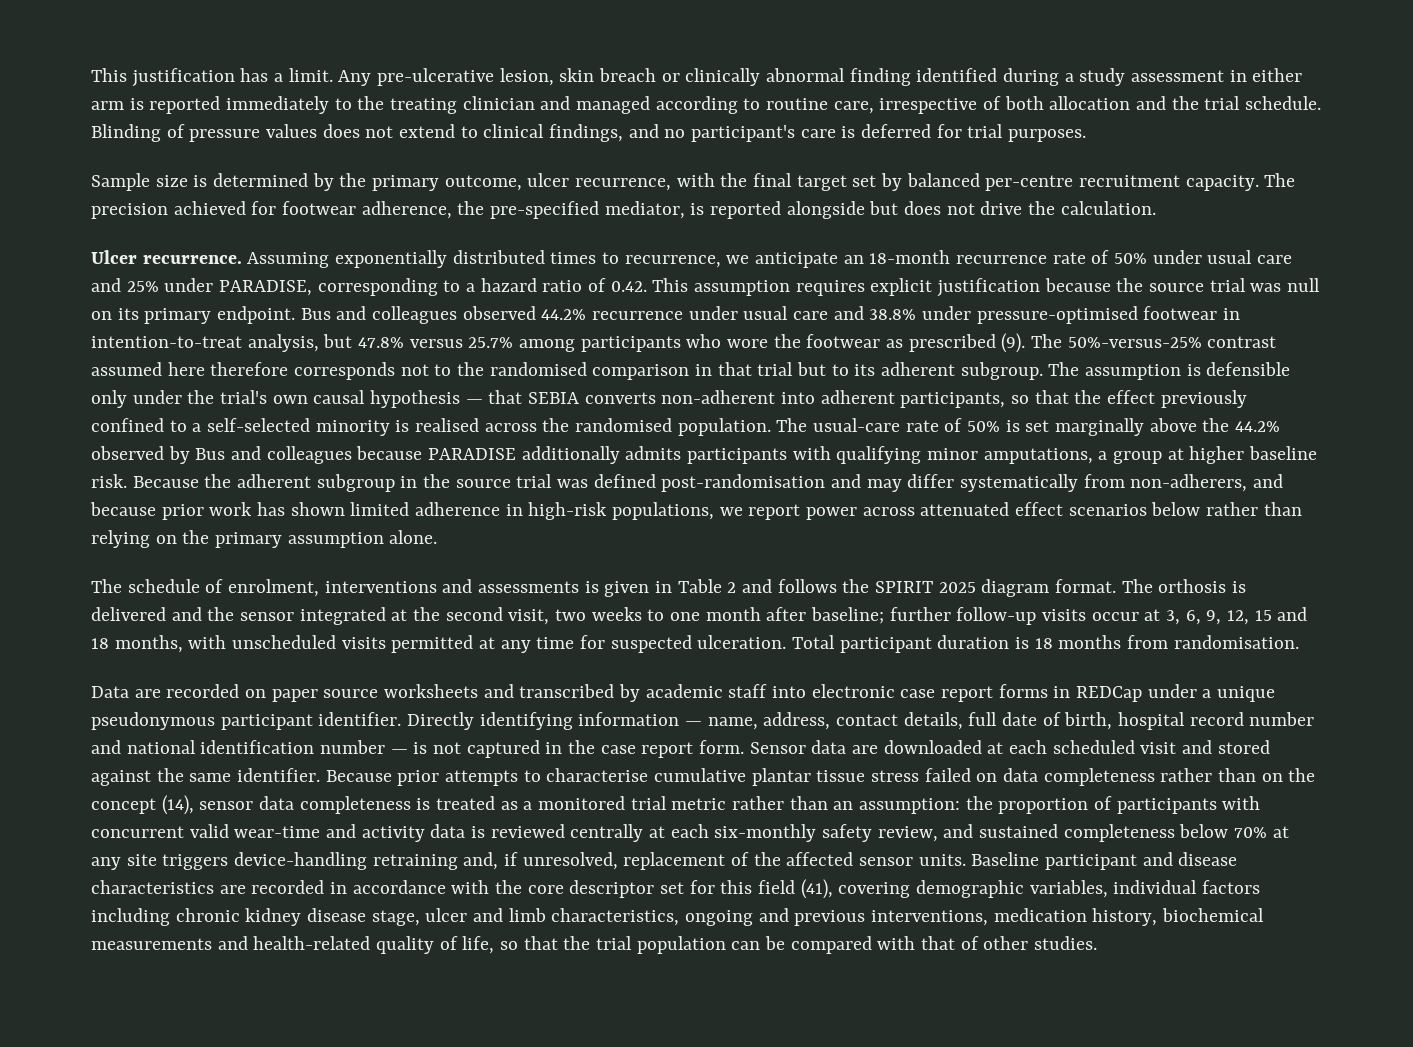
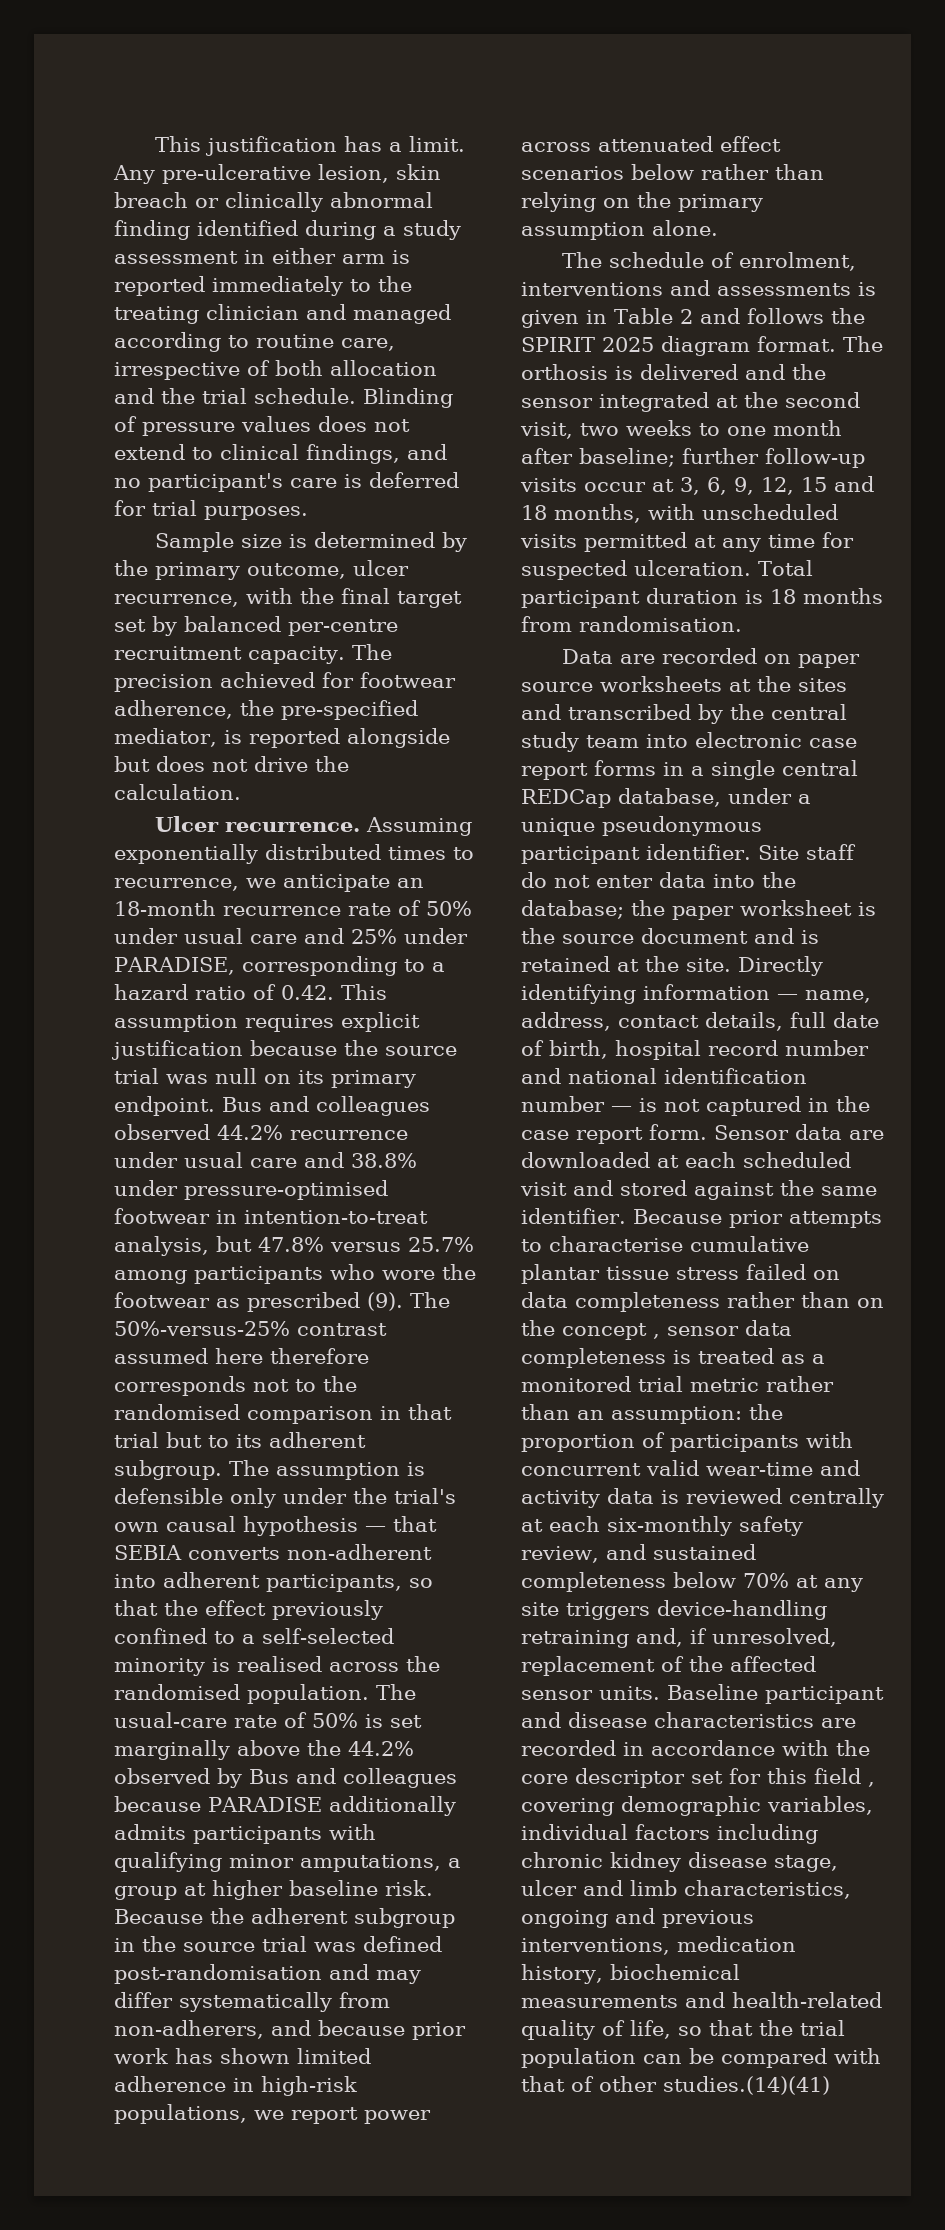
[483,684,768,702] and transcribed by academic staff -> [729,676,847,692] [521,704,847,724] [521,732,639,752] at the sites and transcribed by the central study team
[1076,686,1143,702] REDCap -> [691,760,858,780] [521,788,721,808] a single central REDCap database,
(402, 719) none -> [757,844,856,860] [521,872,796,888] [521,900,876,920] [521,928,819,944] [521,956,731,972] Site staff do not enter data into the database; the paper worksheet is the source document and is retained at the site.
[161,795,194,815] (14), -> [653,1334,660,1339] ,
[800,879,833,899] (41), -> [868,1782,875,1787] ,
[1034,936,1098,950] studies. -> [663,2076,830,2095] studies.(14)(41)

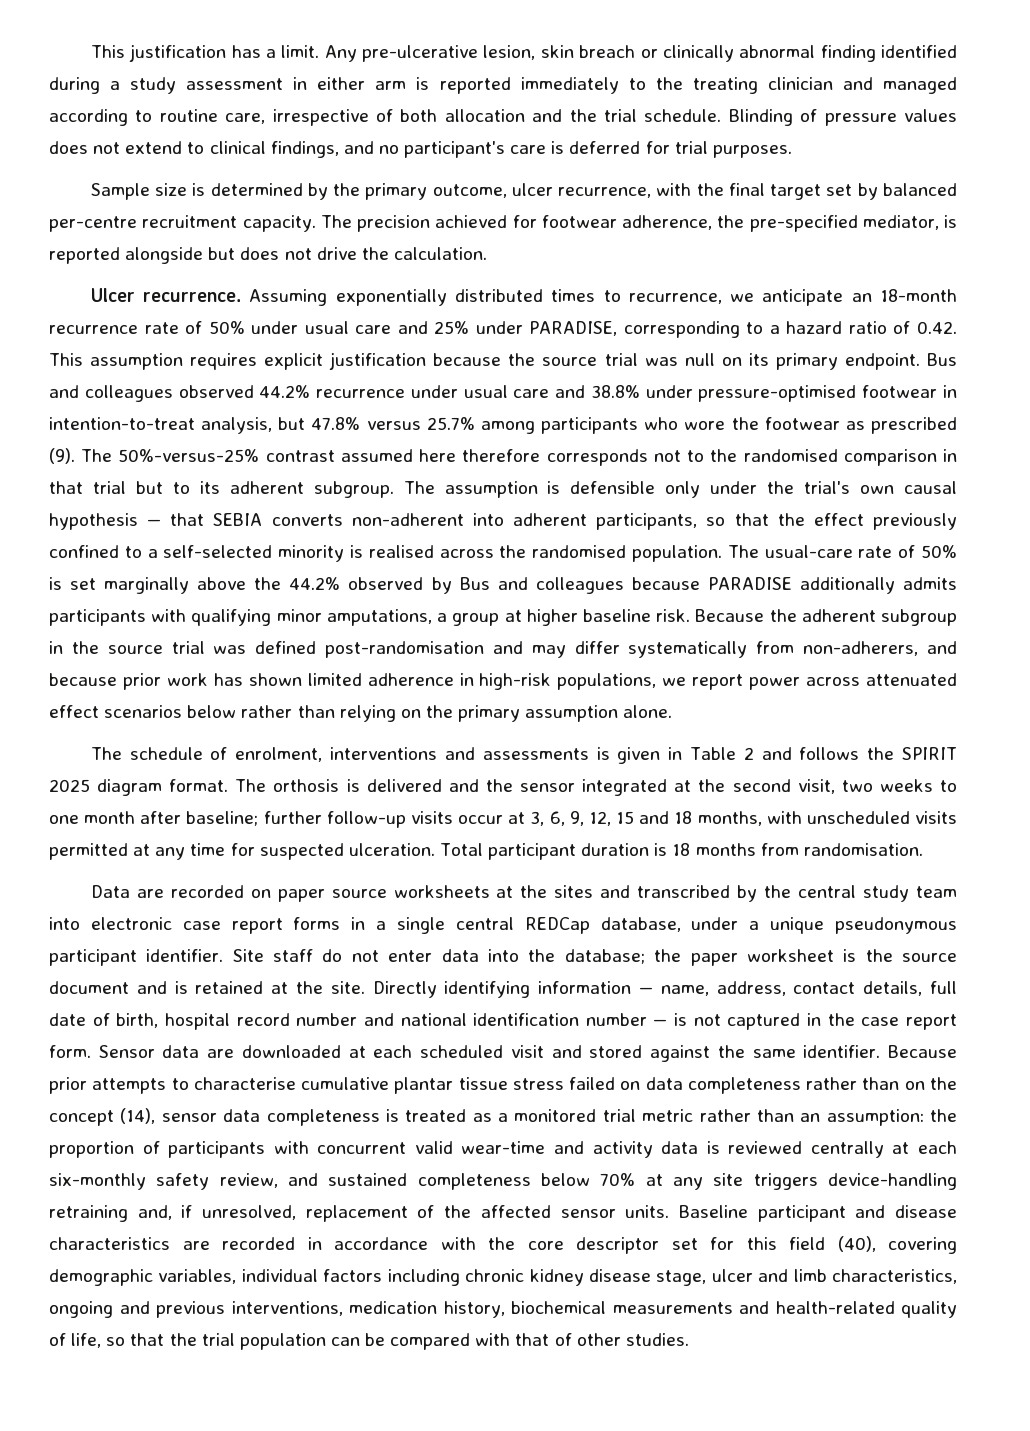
[653,1334,660,1339] , -> [120,1108,156,1124] (14),
[868,1782,875,1787] , -> [837,1236,876,1252] (40),
[663,2076,830,2095] studies.(14)(41) -> [625,1333,689,1346] studies.

